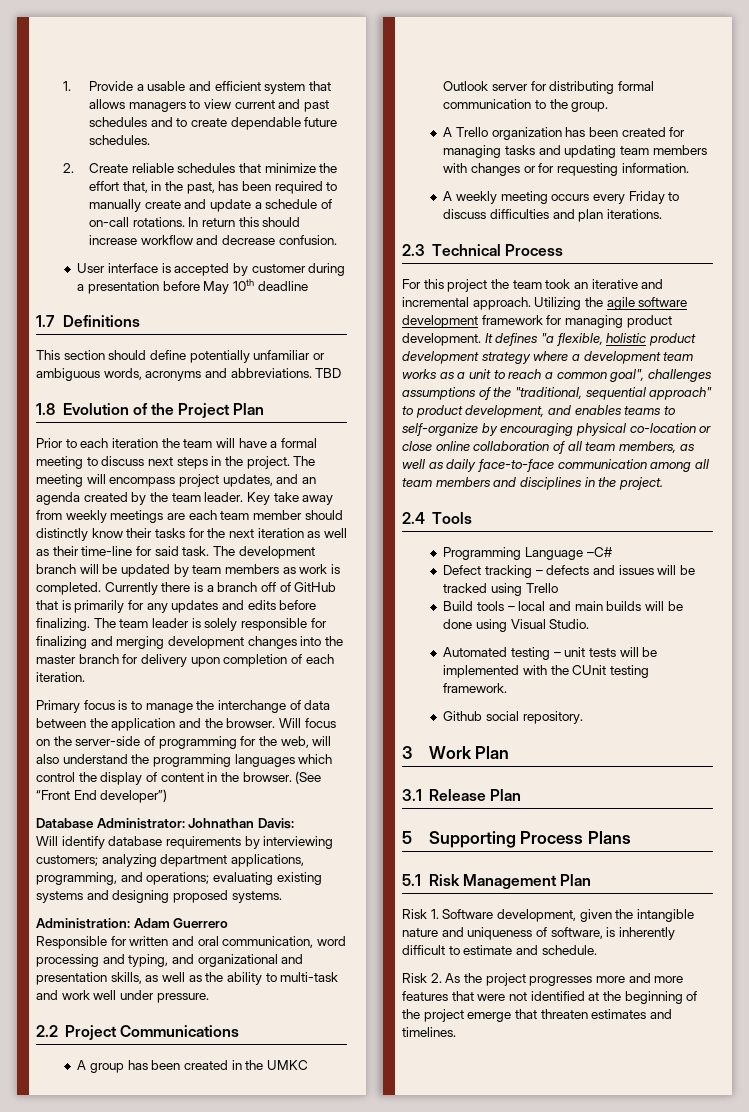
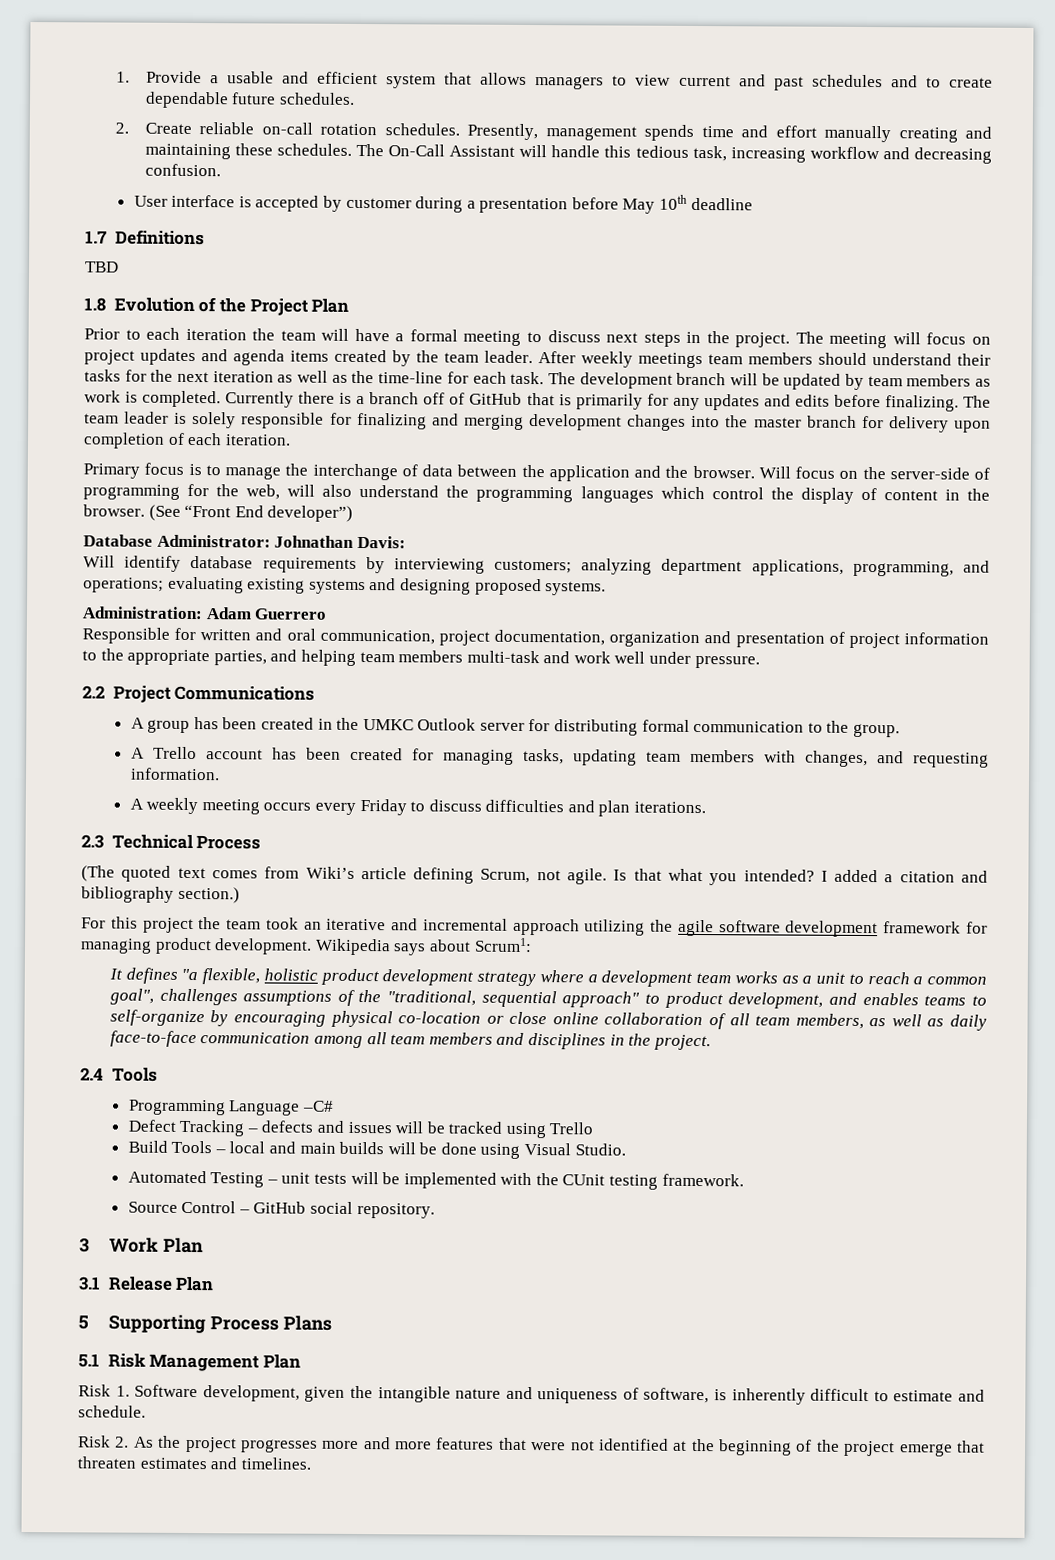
[177,163,338,173] [89,181,338,194] [89,199,333,212] [89,217,301,227] [89,235,138,245] schedules that minimize the effort that, in the past, has been required to manually create and update a schedule of on-call rotations. In return this should increase -> [261,122,993,143] [144,143,806,163] on-call rotation schedules. Presently, management spends time and effort manually creating and maintaining these schedules. The On-Call Assistant will handle this tedious task, increasing
[222,235,276,245] decrease -> [913,147,992,164] decreasing
[36,350,325,363] [36,368,312,381] This section should define potentially unfamiliar or ambiguous words, acronyms and abbreviations. -> (205, 237) none
[109,474,316,487] [36,492,80,505] encompass project updates, and an agenda -> [926,332,991,345] [84,348,329,366] focus on project updates and agenda items
[246,492,334,505] [36,510,343,523] [36,528,123,541] Key take away from weekly meetings are each team member should distinctly know -> [538,351,952,369] After weekly meetings team members should understand
[52,546,79,556] their -> [351,370,375,384] the
[154,546,179,556] said -> [472,371,507,384] each
[316,936,346,946] [36,954,304,967] [36,972,277,985] word processing and typing, and organizational and presentation skills, as well as the ability to -> [438,629,990,649] [82,648,464,666] project documentation, organization and presentation of project information to the appropriate parties, and helping team members
[491,127,562,140] organization -> [205,749,263,760] account
[505,145,561,155] tasks and -> [522,748,564,765] tasks,
[471,163,555,176] changes or for -> [804,750,904,768] changes, and
(563, 250) none -> [81,865,988,886] [81,886,240,904] // (The quoted text comes from Wiki’s article defining Scrum, not agile. Is that what you intended? I added a citation and bibliography section.)
[472,297,582,310] approach. Utilizing -> [512,918,646,936] approach utilizing
(481, 339) none -> [314,937,532,956] Wikipedia says about Scrum1: //
[485,565,533,578] tracking -> [179,1119,245,1137] Tracking
[477,601,505,611] tools -> [171,1140,213,1154] Tools
[511,647,551,660] testing -> [210,1172,265,1188] Testing
[443,711,483,721] Github -> [127,1200,307,1214] Source Control – GitHub

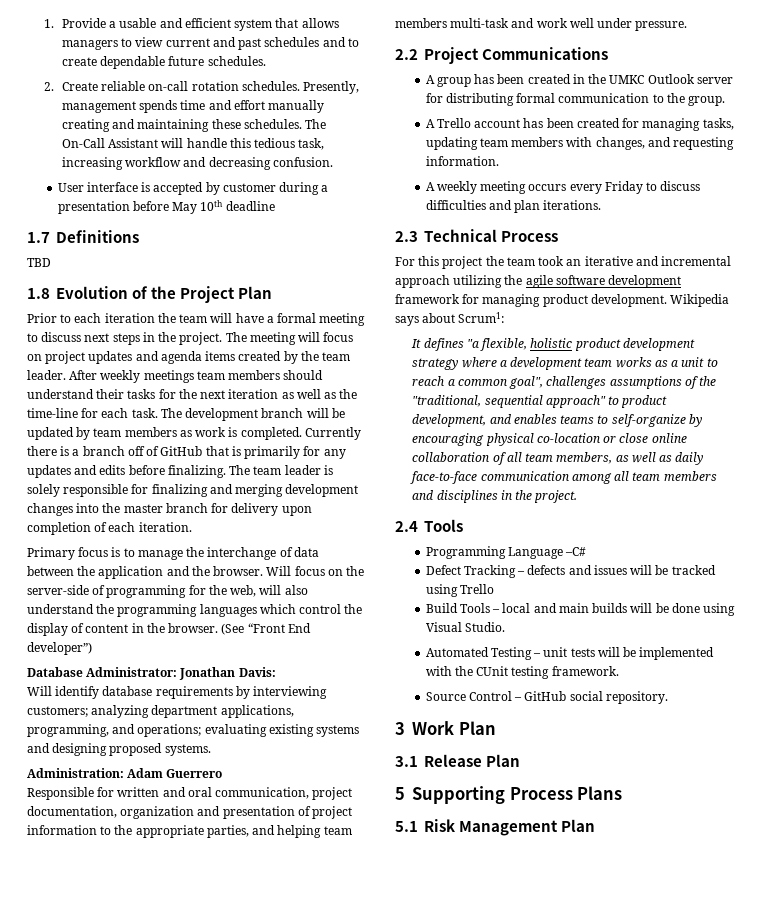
[274,535,355,548] Johnathan -> [179,667,236,680] Jonathan
[81,865,988,886] [81,886,240,904] // (The quoted text comes from Wiki’s article defining Scrum, not agile. Is that what you intended? I added a citation and bibliography section.) -> (559, 236) none
[78,1384,986,1405] [78,1405,146,1418] [78,1435,986,1457] [77,1456,311,1470] // Risk 1. Software development, given the intangible nature and uniqueness of software, is inherently difficult to estimate and schedule. // Risk 2. As the project progresses more and more features that were not identified at the beginning of the project emerge that threaten estimates and timelines. -> (596, 825) none

